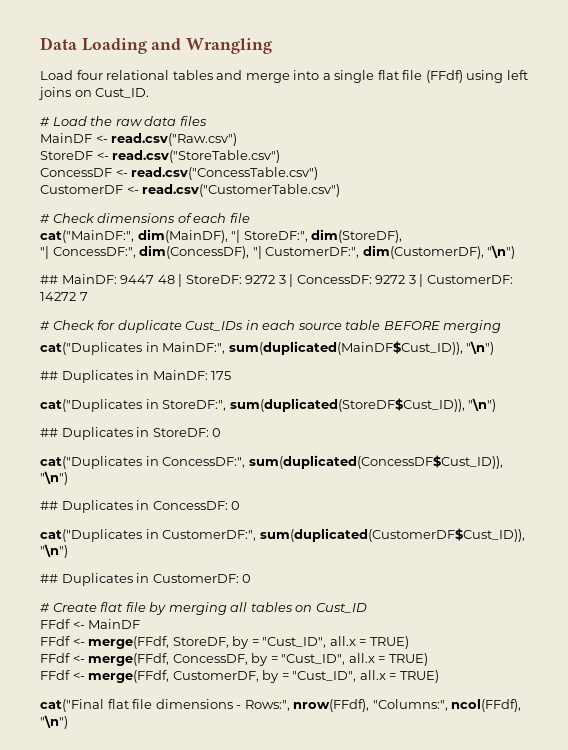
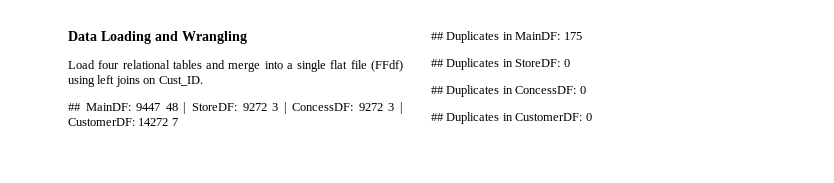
[40,116,207,126] [40,133,238,146] [40,150,281,163] [40,167,319,180] [40,184,341,197] [40,213,250,223] [40,229,403,243] [40,245,516,259] // # Load the raw data files // MainDF <- read.csv("Raw.csv") // StoreDF <- read.csv("StoreTable.csv") // ConcessDF <- read.csv("ConcessTable.csv") // CustomerDF <- read.csv("CustomerTable.csv") // # Check dimensions of each file // cat("MainDF:", dim(MainDF), "| StoreDF:", dim(StoreDF), // "| ConcessDF:", dim(ConcessDF), "| CustomerDF:", dim(CustomerDF), "\n") -> (203, 81) none
[40,320,502,333] [40,341,495,355] // # Check for duplicate Cust_IDs in each source table BEFORE merging // cat("Duplicates in MainDF:", sum(duplicated(MainDF$Cust_ID)), "\n") -> (178, 122) none
[40,398,497,412] // cat("Duplicates in StoreDF:", sum(duplicated(StoreDF$Cust_ID)), "\n") -> (582, 36) none
[40,455,503,469] [40,471,68,485] // cat("Duplicates in ConcessDF:", sum(duplicated(ConcessDF$Cust_ID)), "\n") -> (570, 63) none
[40,528,525,542] [40,544,68,558] // cat("Duplicates in CustomerDF:", sum(duplicated(CustomerDF$Cust_ID)), "\n") -> (586, 90) none
[40,602,367,615] [40,619,141,629] [40,636,409,649] [40,653,428,666] [40,670,439,683] [40,699,522,712] [40,715,68,729] // # Create flat file by merging all tables on Cust_ID // FFdf <- MainDF // FFdf <- merge(FFdf, StoreDF, by = "Cust_ID", all.x = TRUE) // FFdf <- merge(FFdf, ConcessDF, by = "Cust_ID", all.x = TRUE) // FFdf <- merge(FFdf, CustomerDF, by = "Cust_ID", all.x = TRUE) // cat("Final flat file dimensions - Rows:", nrow(FFdf), "Columns:", ncol(FFdf), "\n") -> (592, 117) none

